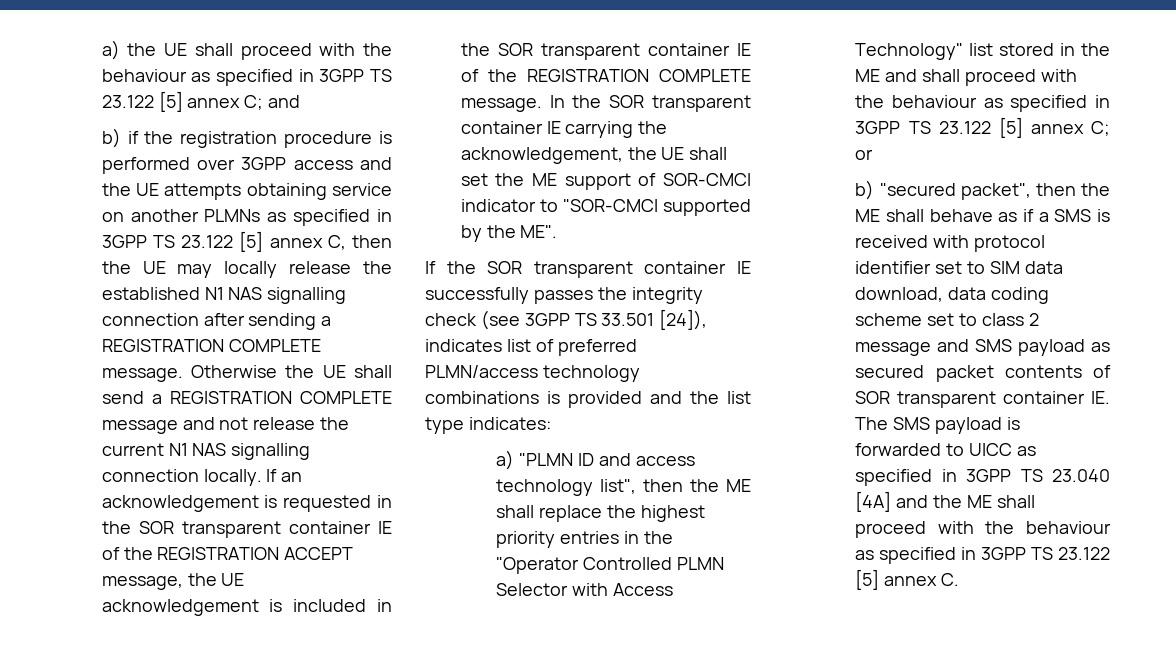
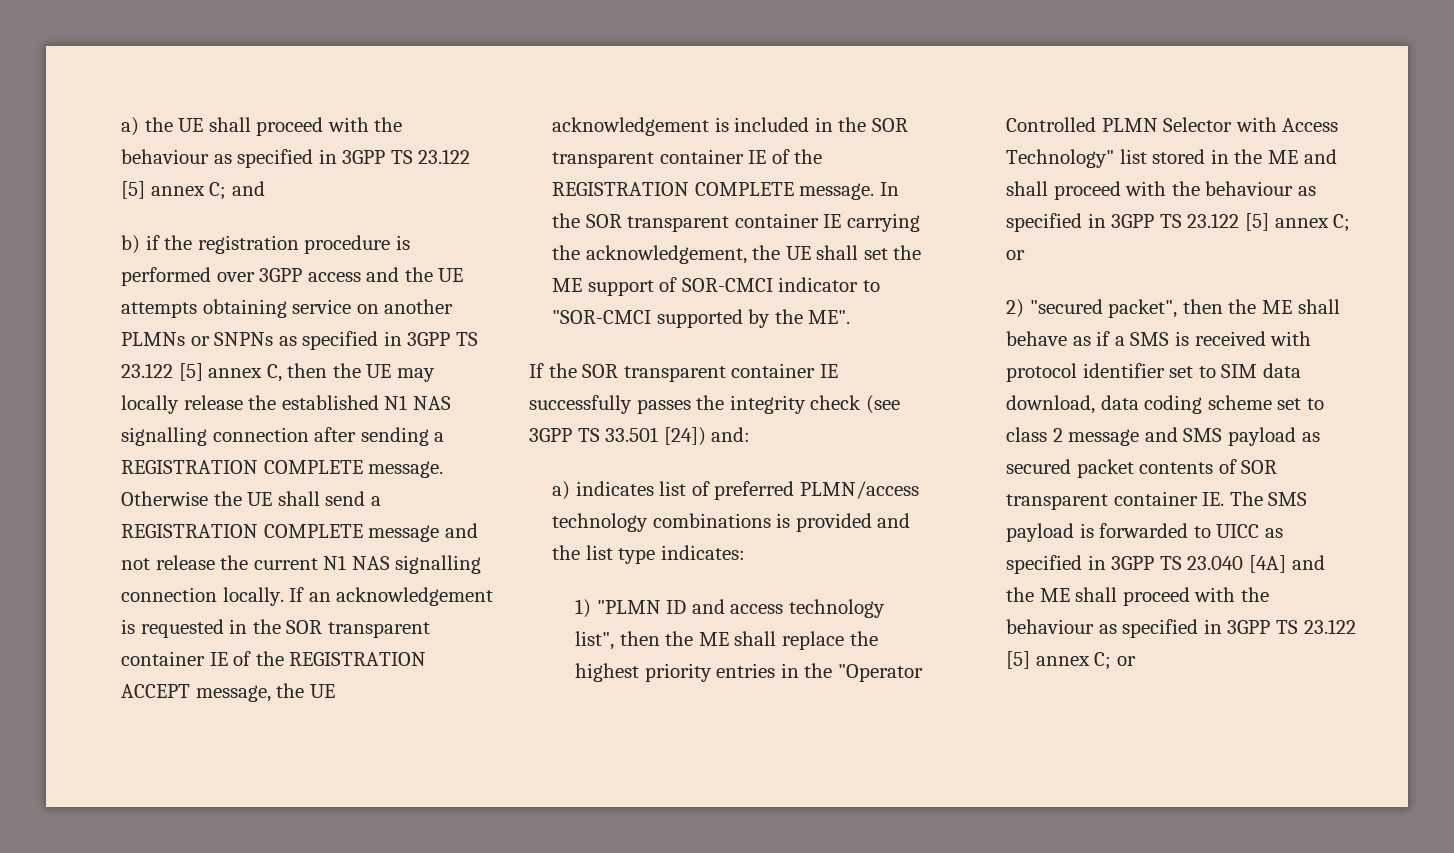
(261, 215) none -> [190,332,274,346] or SNPNs
[659,309,708,330] [24]), -> [663,427,751,446] [552,481,571,500] [24]) and: // a)
[496,450,515,470] a) -> [575,599,592,618] 1)
[855,180,875,200] b) -> [1006,299,1025,318] 2)
[941,573,960,586] C. -> [1094,652,1136,670] C; or

